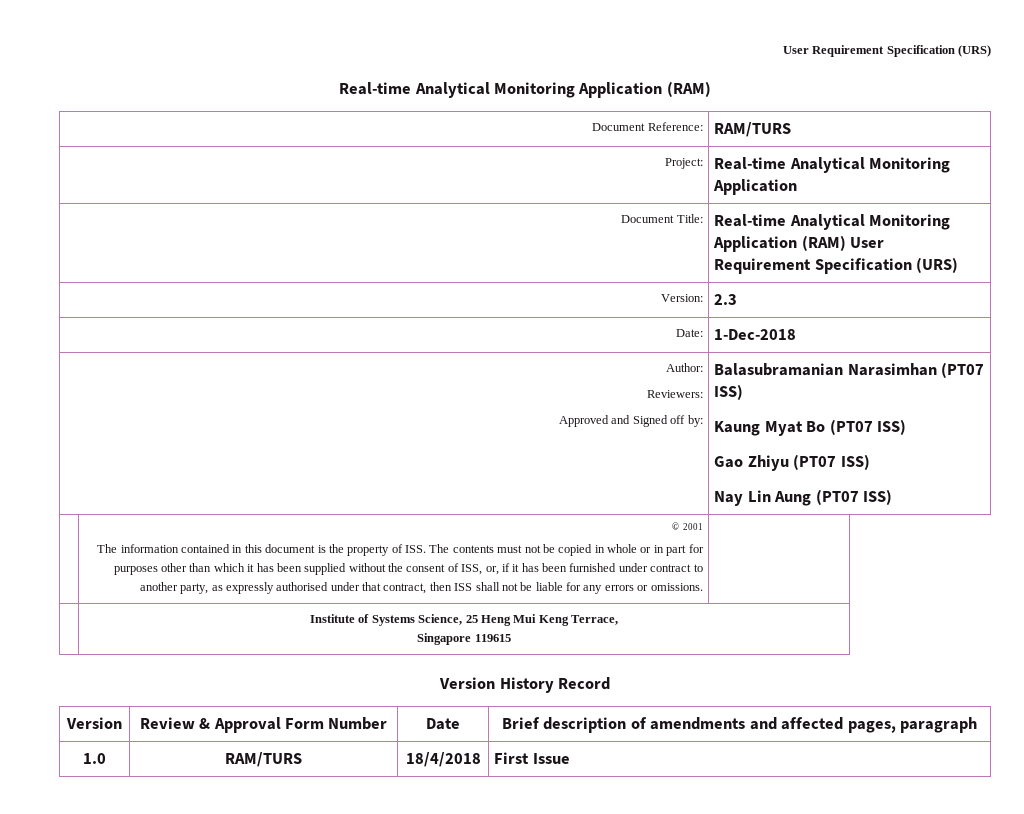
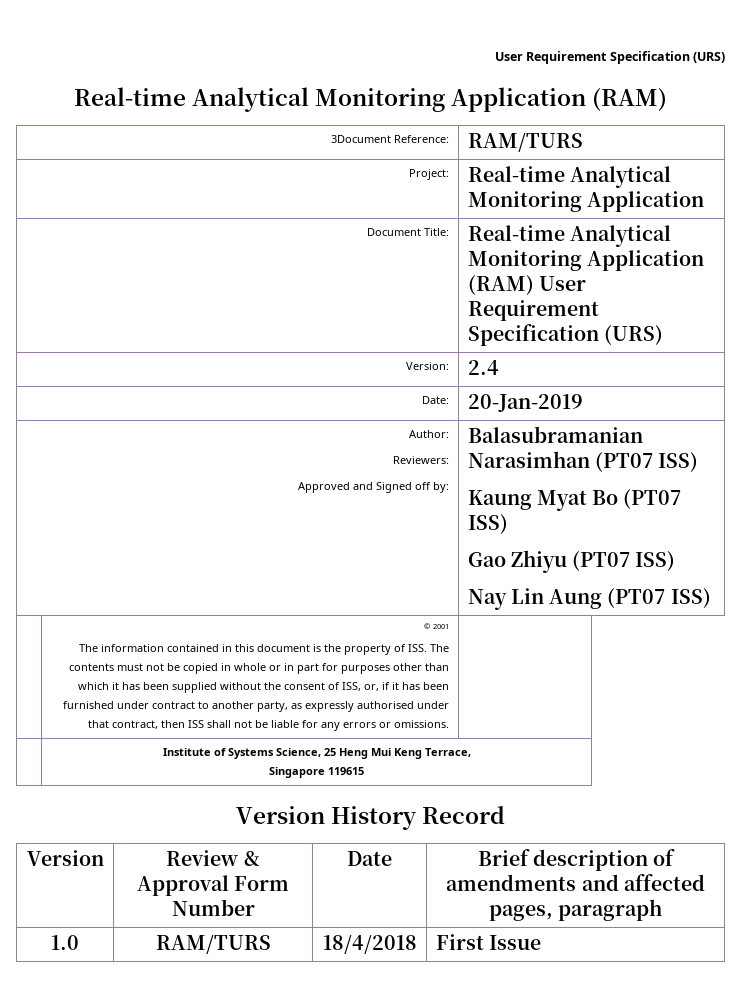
[592,123,646,131] Document -> [331,135,392,143] 3Document
[714,294,738,305] 2.3 -> [467,360,499,375] 2.4
[714,329,797,340] 1-Dec-2018 -> [467,394,583,412] 20-Jan-2019

